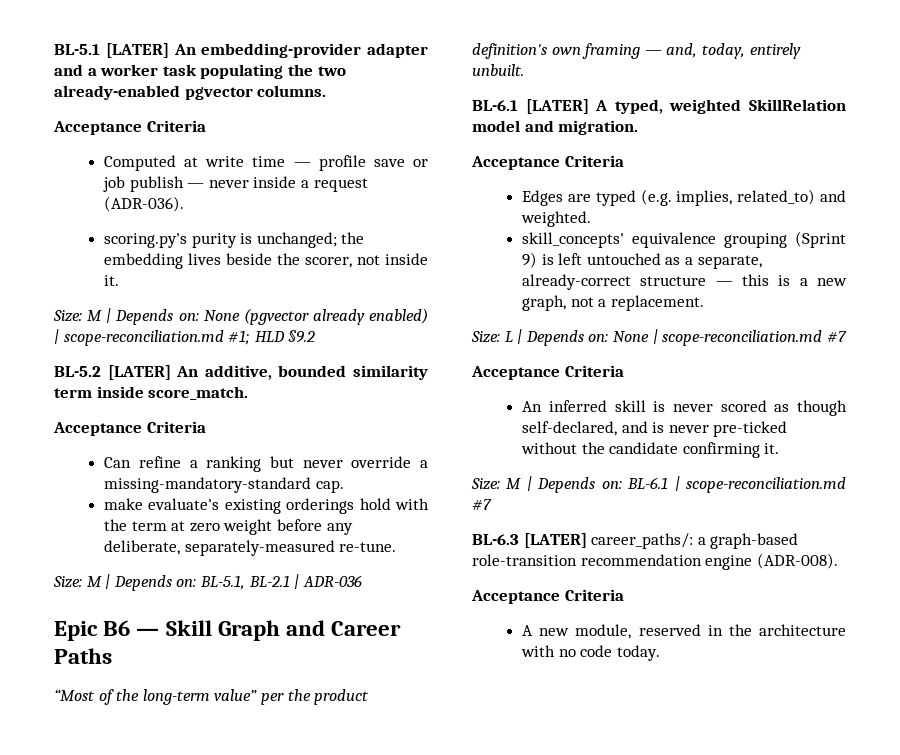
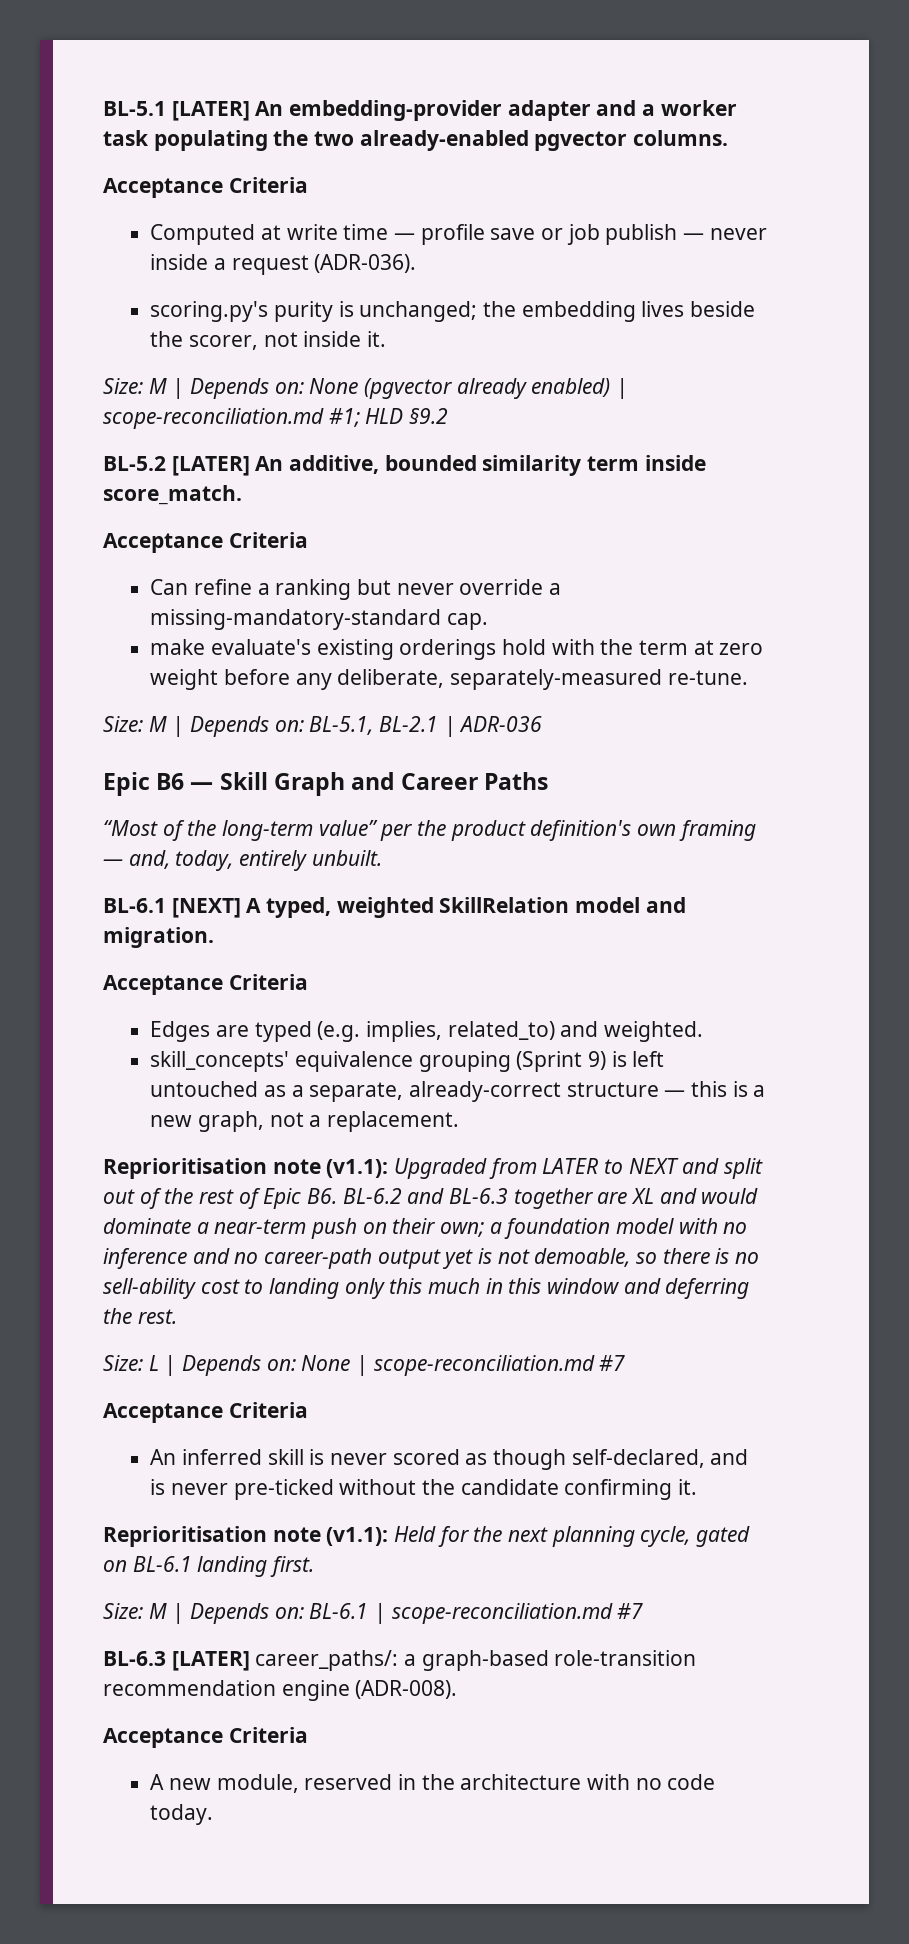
[525,99,589,114] [LATER] -> [171,898,241,918] [NEXT]
(704, 303) none -> [103,1158,764,1179] [103,1188,759,1209] [103,1218,748,1239] [103,1248,760,1269] [103,1278,750,1299] [103,1308,177,1324] // Reprioritisation note (v1.1): Upgraded from LATER to NEXT and split out of the rest of Epic B6. BL-6.2 and BL-6.3 together are XL and would dominate a near-term push on their own; a foundation model with no inference and no career-path output yet is not demoable, so there is no sell-ability cost to landing only this much in this window and deferring the rest.
(780, 448) none -> [103,1526,751,1547] [103,1556,315,1577] // Reprioritisation note (v1.1): Held for the next planning cycle, gated on BL-6.1 landing first.

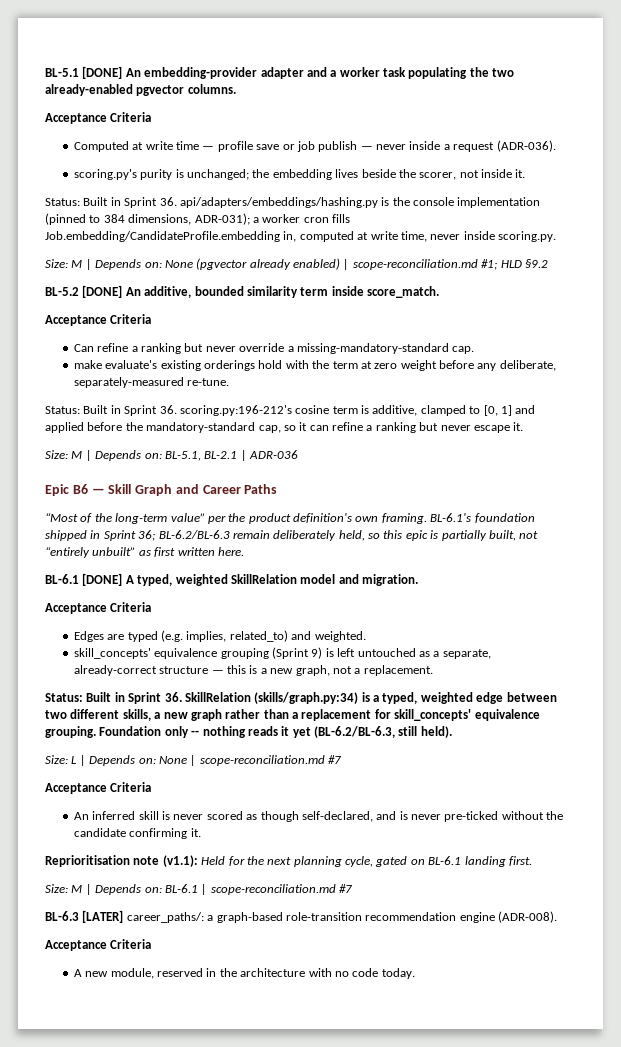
[171,101,250,121] [LATER] -> [82,66,123,79] [DONE]
(386, 339) none -> [45,197,541,208] [45,213,350,225] [45,231,556,242] // Status: Built in Sprint 36. api/adapters/embeddings/hashing.py is the console implementation (pinned to 384 dimensions, ADR-031); a worker cron fills Job.embedding/CandidateProfile.embedding in, computed at write time, never inside scoring.py.
[171,456,250,476] [LATER] -> [82,285,123,298] [DONE]
(748, 677) none -> [45,405,536,416] [45,422,524,433] // Status: Built in Sprint 36. scoring.py:196-212's cosine term is additive, clamped to [0, 1] and applied before the mandatory-standard cap, so it can refine a ranking but never escape it.
[678,820,756,841] [103,850,382,871] [103,898,241,918] framing — and, today, entirely unbuilt. // BL-6.1 [NEXT] -> [381,513,535,524] [45,530,539,541] [45,547,244,558] [45,573,123,586] framing. BL-6.1's foundation shipped in Sprint 36; BL-6.2/BL-6.3 remain deliberately held, so this epic is partially built, not “entirely unbuilt” as first written here. // BL-6.1 [DONE]
[103,1158,764,1179] [103,1188,759,1209] [103,1218,748,1239] [103,1248,760,1269] [103,1278,750,1299] [103,1308,177,1324] Reprioritisation note (v1.1): Upgraded from LATER to NEXT and split out of the rest of Epic B6. BL-6.2 and BL-6.3 together are XL and would dominate a near-term push on their own; a foundation model with no inference and no career-path output yet is not demoable, so there is no sell-ability cost to landing only this much in this window and deferring the rest. -> [45,692,557,704] [45,709,540,721] [45,726,452,738] Status: Built in Sprint 36. SkillRelation (skills/graph.py:34) is a typed, weighted edge between two different skills, a new graph rather than a replacement for skill_concepts' equivalence grouping. Foundation only -- nothing reads it yet (BL-6.2/BL-6.3, still held).

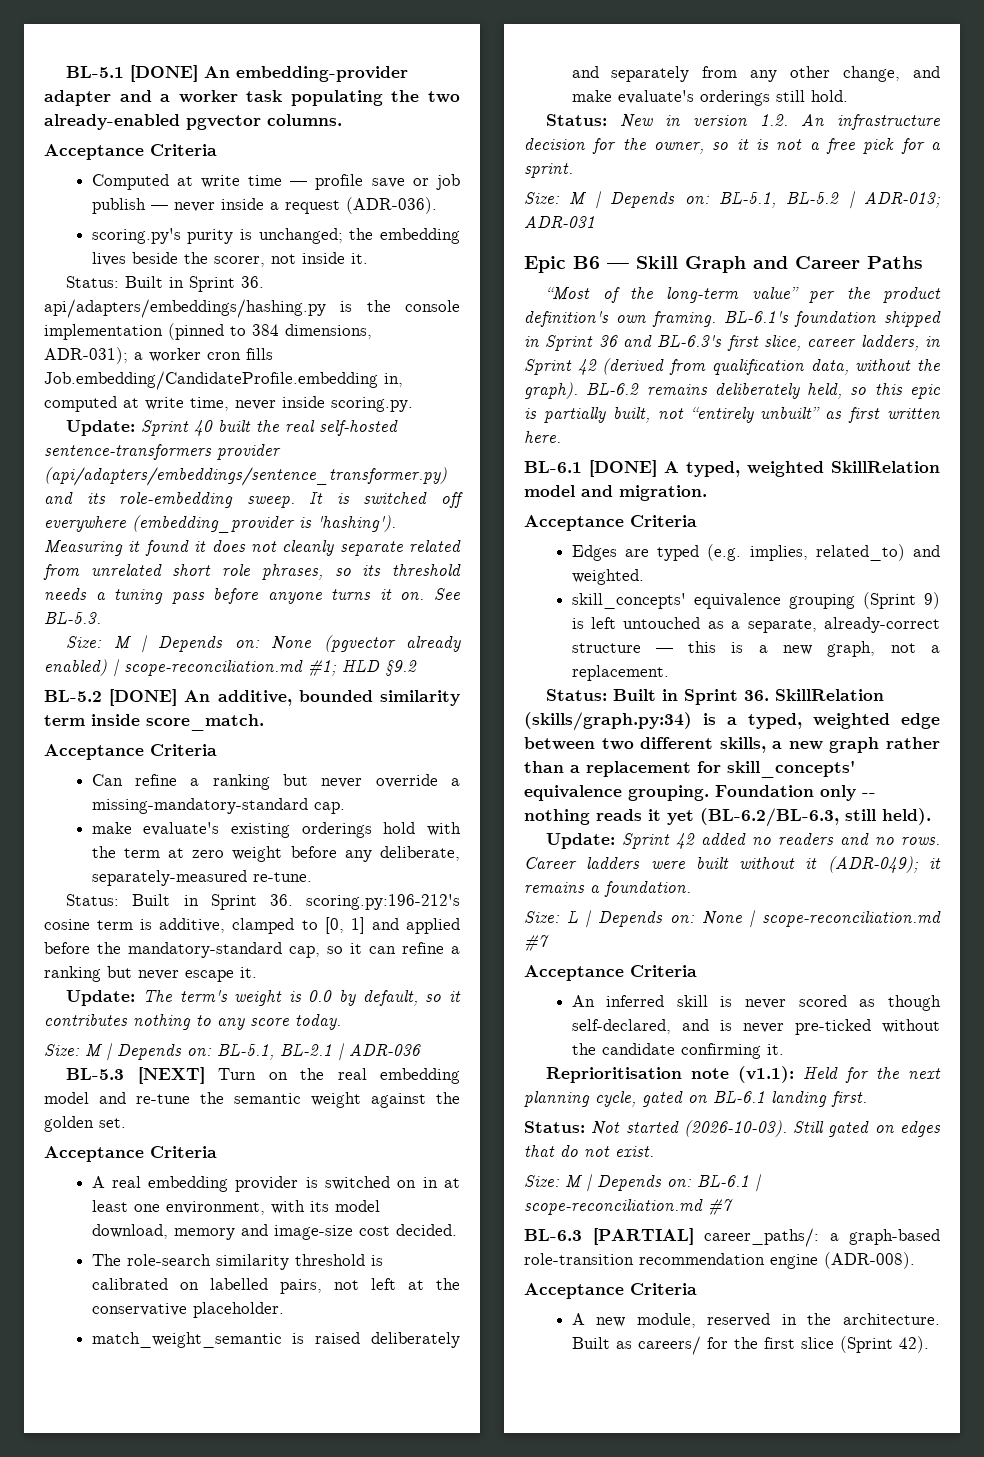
(556, 236) none -> [66,420,399,436] [44,444,281,460] [44,467,447,486] [44,492,463,508] [44,515,396,533] [44,540,461,556] [43,564,462,580] [44,588,460,604] [44,612,101,625] // Update: Sprint 40 built the real self-hosted sentence-transformers provider (api/adapters/embeddings/sentence_transformer.py) and its role-embedding sweep. It is switched off everywhere (embedding_provider is 'hashing'). Measuring it found it does not cleanly separate related from unrelated short role phrases, so its threshold needs a tuning pass before anyone turns it on. See BL-5.3.
(524, 426) none -> [66,990,461,1006] [44,1014,341,1030] // Update: The term's weight is 0.0 by default, so it contributes nothing to any score today.
(298, 454) none -> [66,1067,460,1084] [44,1092,460,1108] [44,1116,126,1132] [44,1146,217,1162] [91,1176,460,1192] [91,1200,380,1215] [91,1224,457,1240] [91,1254,383,1270] [91,1278,461,1294] [91,1302,284,1318] [91,1332,460,1348] [571,66,940,82] [571,90,848,106] [546,114,940,130] [524,138,941,154] [524,163,573,178] [524,191,941,209] [524,216,595,228] // BL-5.3 [NEXT] Turn on the real embedding model and re-tune the semantic weight against the golden set. // Acceptance Criteria // A real embedding provider is switched on in at least one environment, with its model download, memory and image-size cost decided. // The role-search similarity threshold is calibrated on labelled pairs, not left at the conservative placeholder. // match_weight_semantic is raised deliberately and separately from any other change, and make evaluate's orderings still hold. // Status: New in version 1.2. An infrastructure decision for the owner, so it is not a free pick for a sprint. // Size: M | Depends on: BL-5.1, BL-5.2 | ADR-013; ADR-031
[138,530,270,541] 36; BL-6.2/BL-6.3 remain -> [598,335,940,351] [524,358,940,375] [524,382,708,399] 36 and BL-6.3's first slice, career ladders, in Sprint 42 (derived from qualification data, without the graph). BL-6.2 remains
(452, 732) none -> [546,833,940,849] [524,856,941,873] [524,881,691,897] // Update: Sprint 42 added no readers and no rows. Career ladders were built without it (ADR-049); it remains a foundation.
(532, 861) none -> [524,1120,941,1137] [524,1145,654,1157] // Status: Not started (2026-10-03). Still gated on edges that do not exist.
[82,910,124,923] [LATER] -> [592,1228,694,1245] [PARTIAL]
[240,968,415,979] architecture with no code today. -> [843,1313,940,1325] [571,1336,929,1355] architecture. Built as careers/ for the first slice (Sprint 42).

